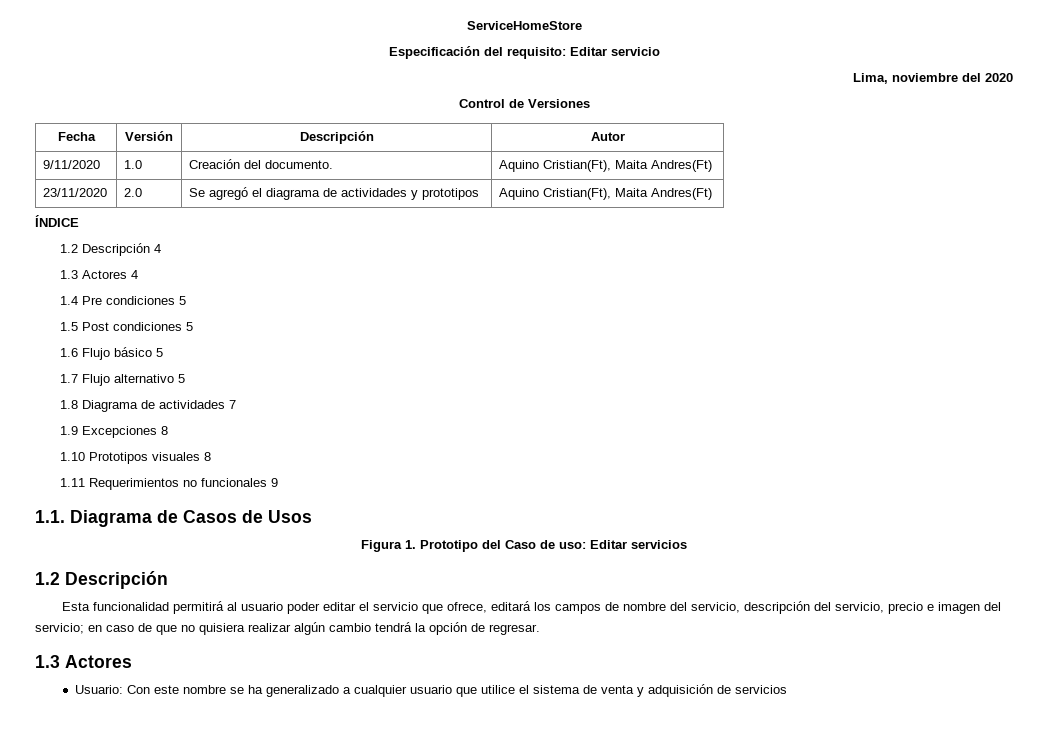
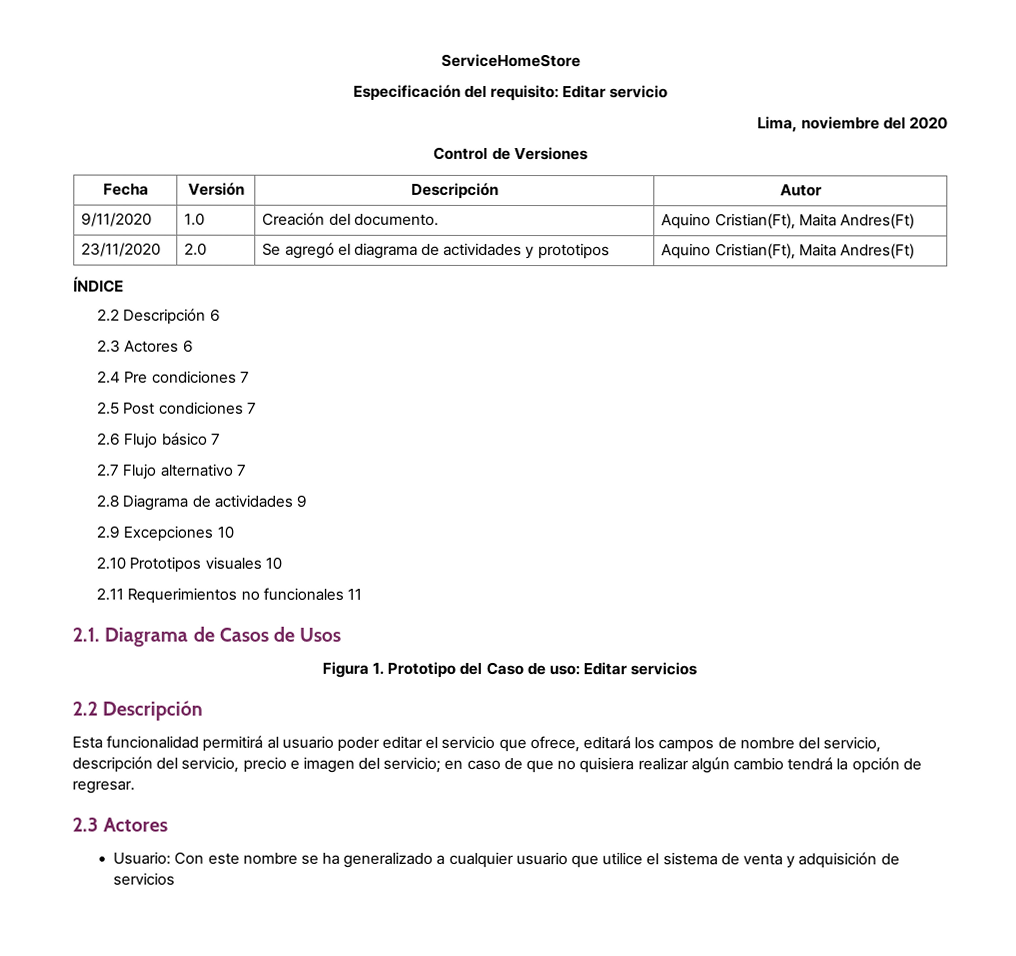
[60,243,162,256] [60,270,139,279] [60,296,187,305] [60,322,194,331] [60,347,164,360] [60,374,186,386] [60,400,237,412] [60,426,169,438] [60,452,212,464] [60,478,86,487] 1.2 Descripción 4 // 1.3 Actores 4 // 1.4 Pre condiciones 5 // 1.5 Post condiciones 5 // 1.6 Flujo básico 5 // 1.7 Flujo alternativo 5 // 1.8 Diagrama de actividades 7 // 1.9 Excepciones 8 // 1.10 Prototipos visuales 8 // 1.11 -> [97,308,221,325] [97,339,194,353] [97,370,250,384] [97,401,257,415] [97,432,221,449] [97,463,247,480] [96,494,307,511] [96,525,234,542] [96,556,282,573] [96,587,125,601] 2.2 Descripción 6 // 2.3 Actores 6 // 2.4 Pre condiciones 7 // 2.5 Post condiciones 7 // 2.6 Flujo básico 7 // 2.7 Flujo alternativo 7 // 2.8 Diagrama de actividades 9 // 2.9 Excepciones 10 // 2.10 Prototipos visuales 10 // 2.11
[271,478,279,487] [35,510,65,523] 9 // 1.1. -> [346,588,362,600] [72,627,100,642] 11 // 2.1.
[35,572,60,585] 1.2 -> [72,701,98,716] 2.2
[35,655,60,668] 1.3 -> [72,817,99,832] 2.3

